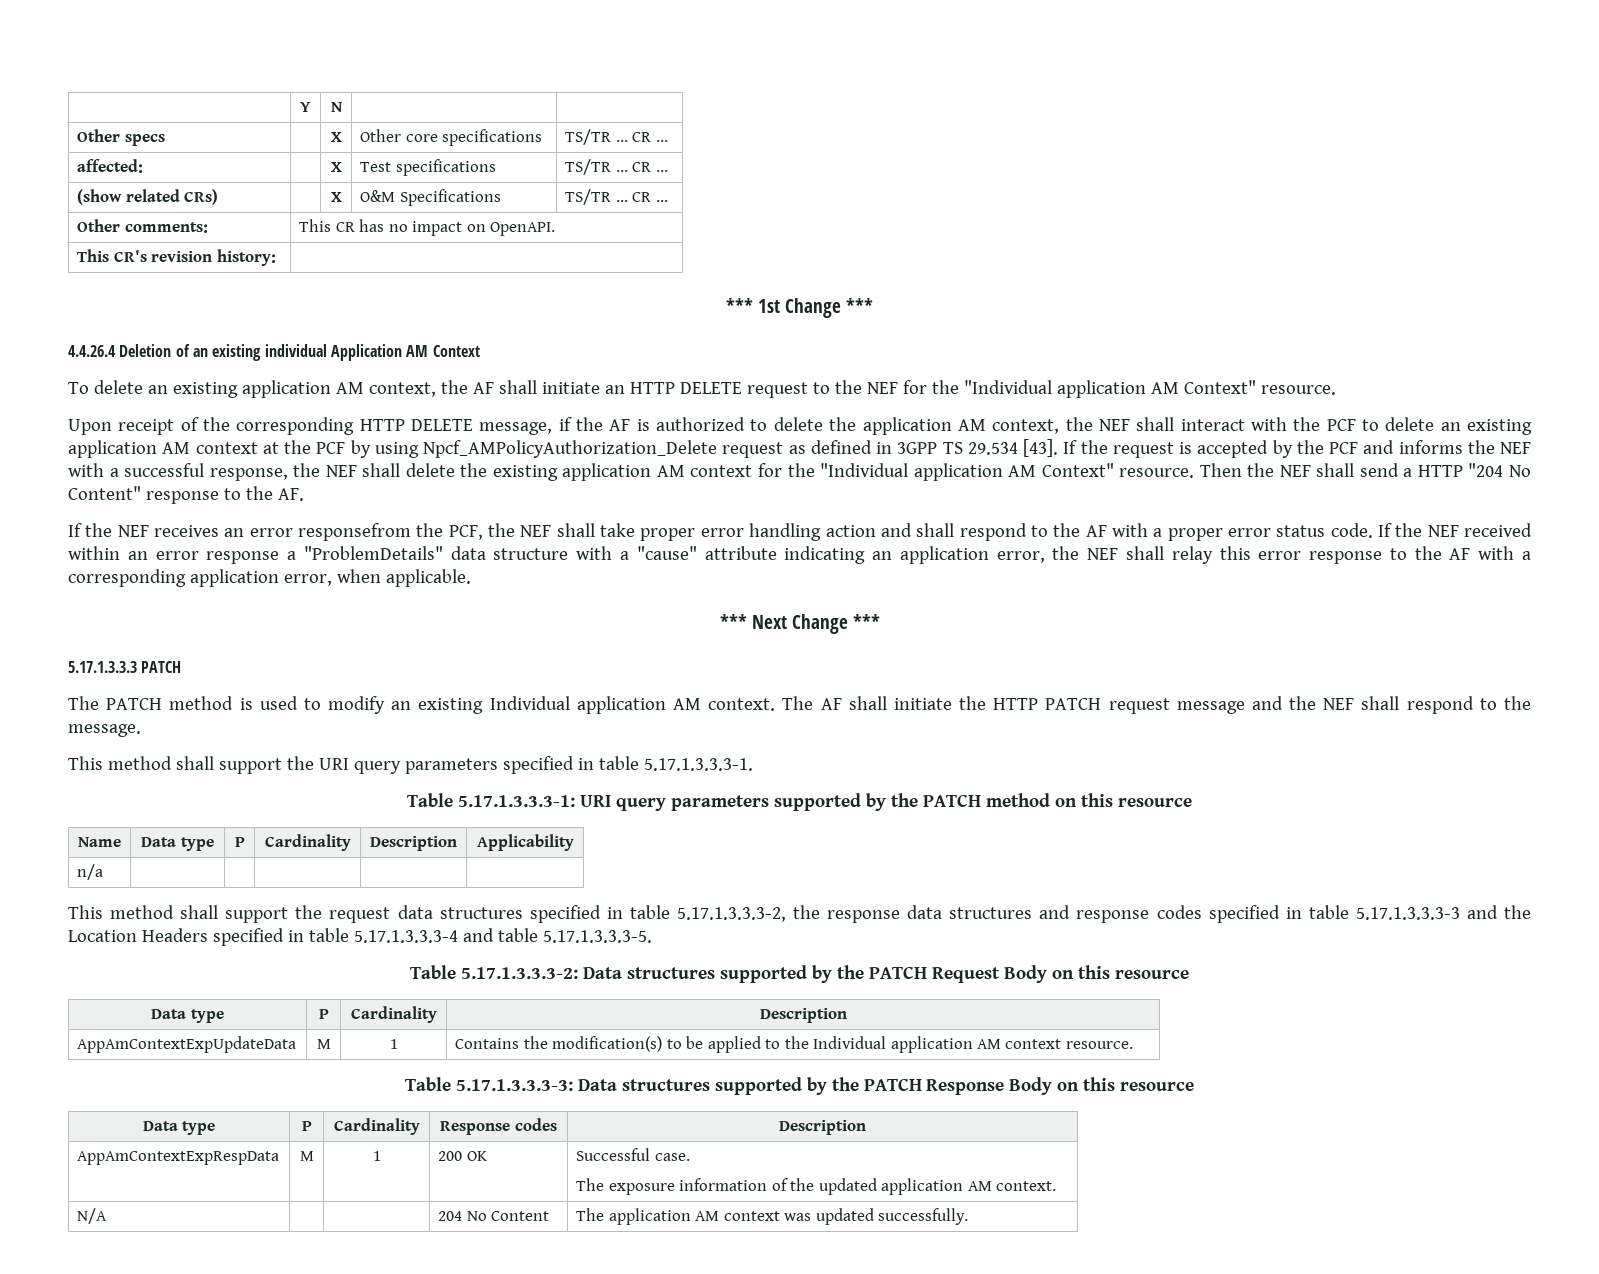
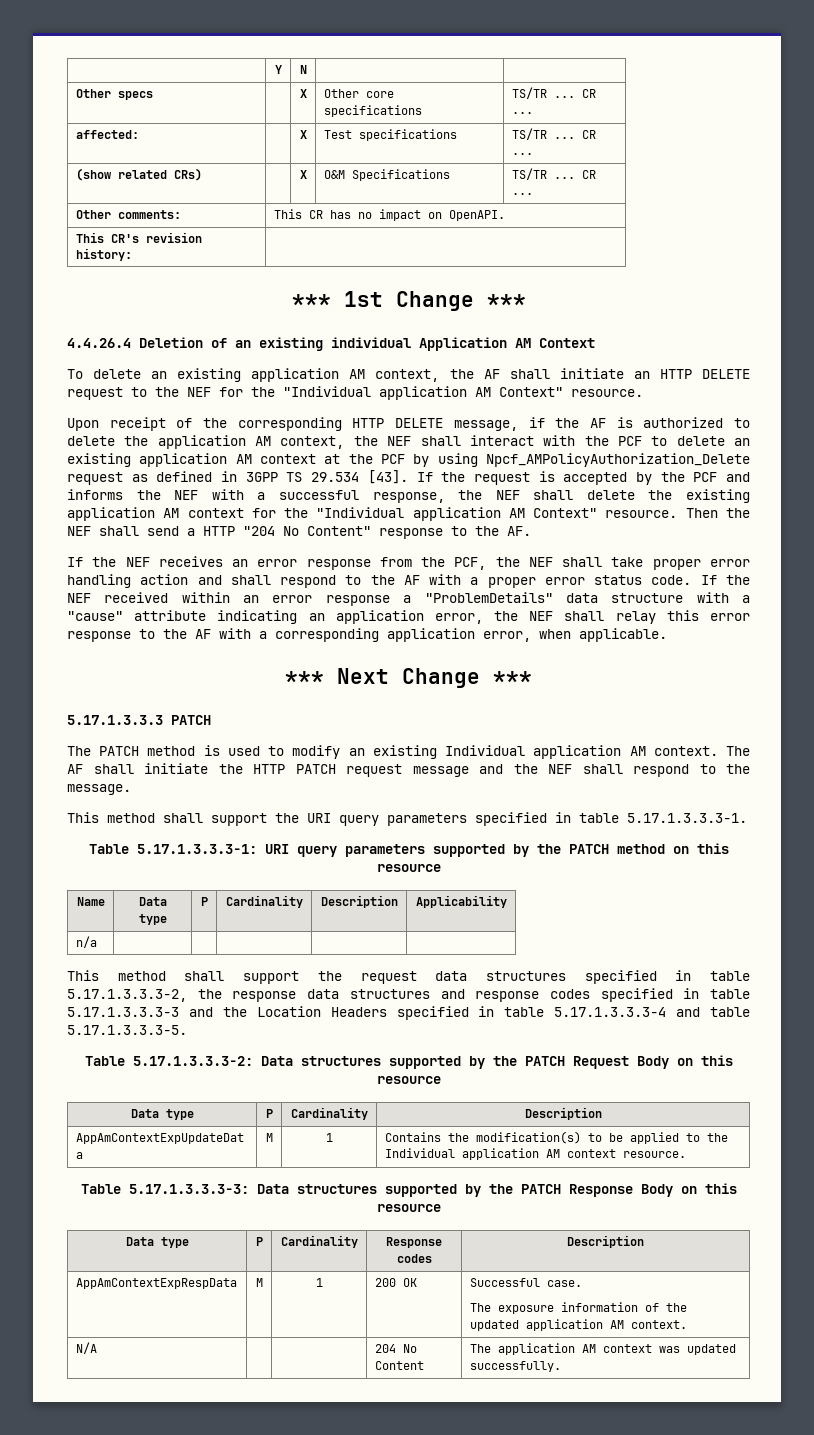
[298,523,412,541] responsefrom -> [306,557,412,570] response from

